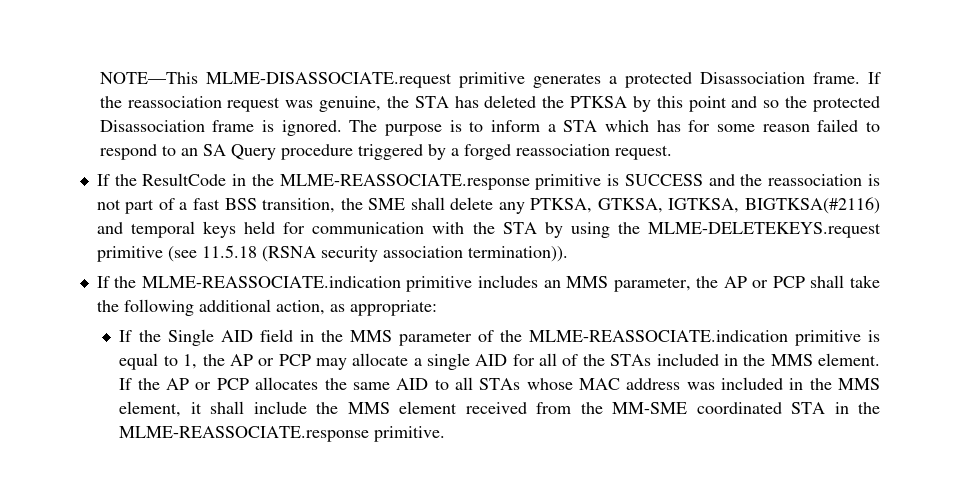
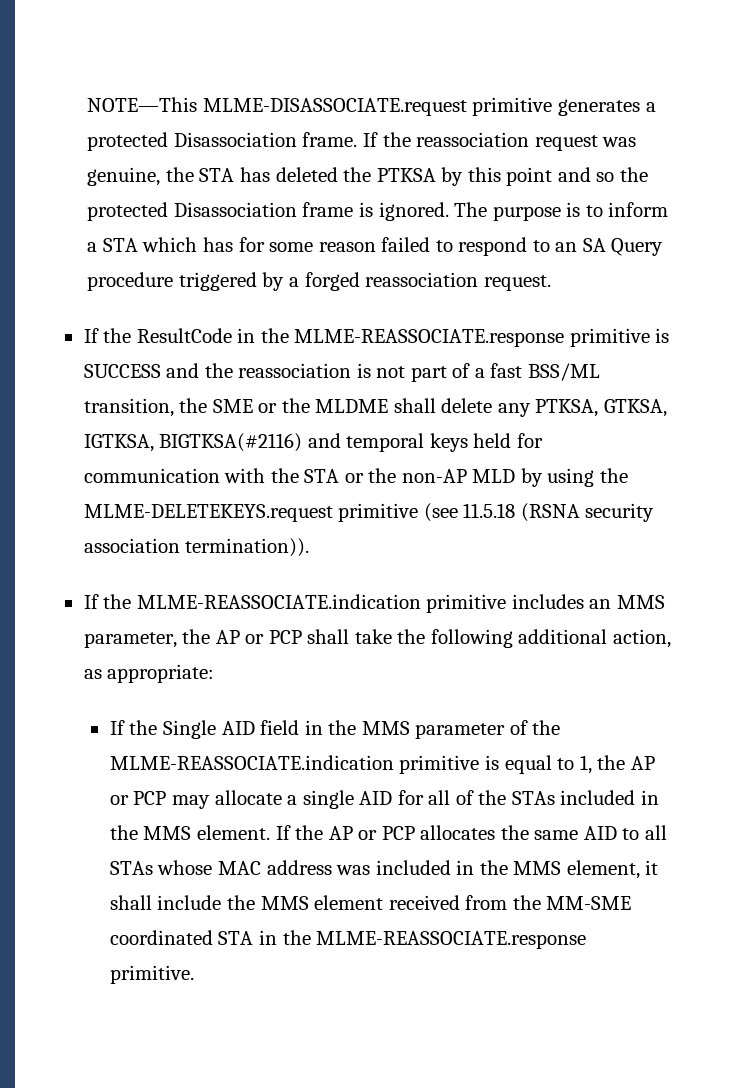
[224,198,257,210] BSS -> [527,363,600,381] BSS/ML
(406, 204) none -> [258,398,389,413] or the MLDME
(537, 228) none -> [344,468,516,483] or the non-AP MLD

